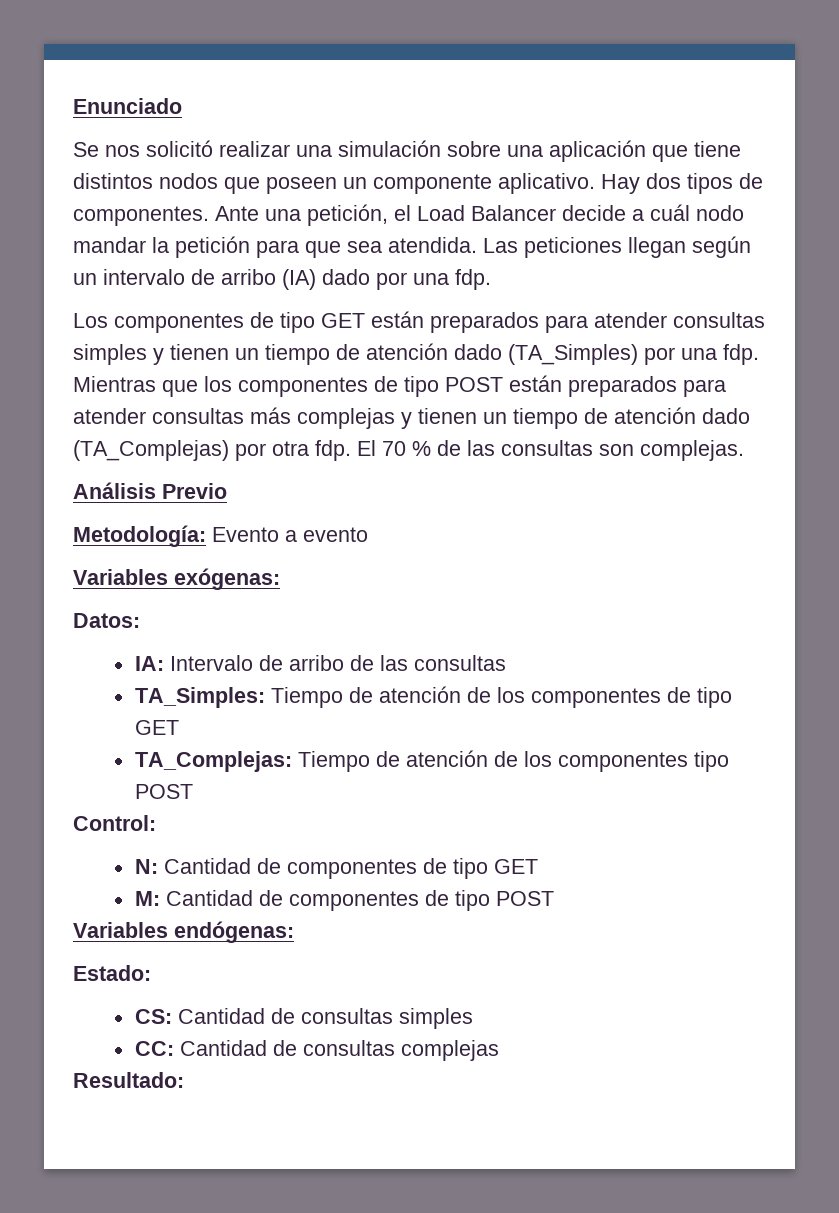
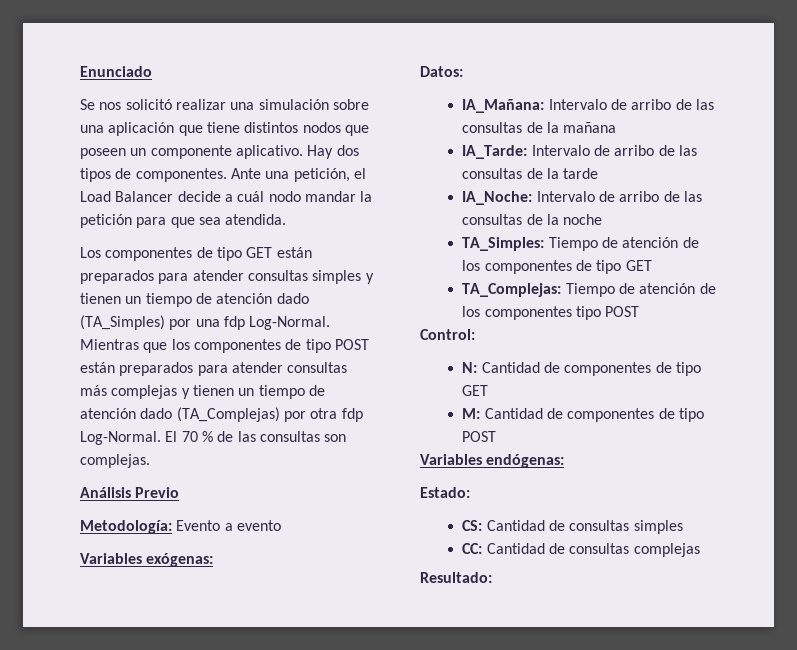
[483,236,751,258] [73,269,491,290] Las peticiones llegan según un intervalo de arribo (IA) dado por una fdp. -> (287, 219) none
[723,344,759,365] fdp. -> [223,316,331,330] fdp Log-Normal.
[315,440,351,461] fdp. -> [341,408,363,422] [80,431,161,445] fdp Log-Normal.
[134,655,506,671] IA: Intervalo de arribo de las consultas -> [462,99,714,113] [462,122,617,133] [462,145,697,159] [462,168,599,179] [462,191,702,205] [462,214,603,225] IA_Mañana: Intervalo de arribo de las consultas de la mañana // IA_Tarde: Intervalo de arribo de las consultas de la tarde // IA_Noche: Intervalo de arribo de las consultas de la noche

